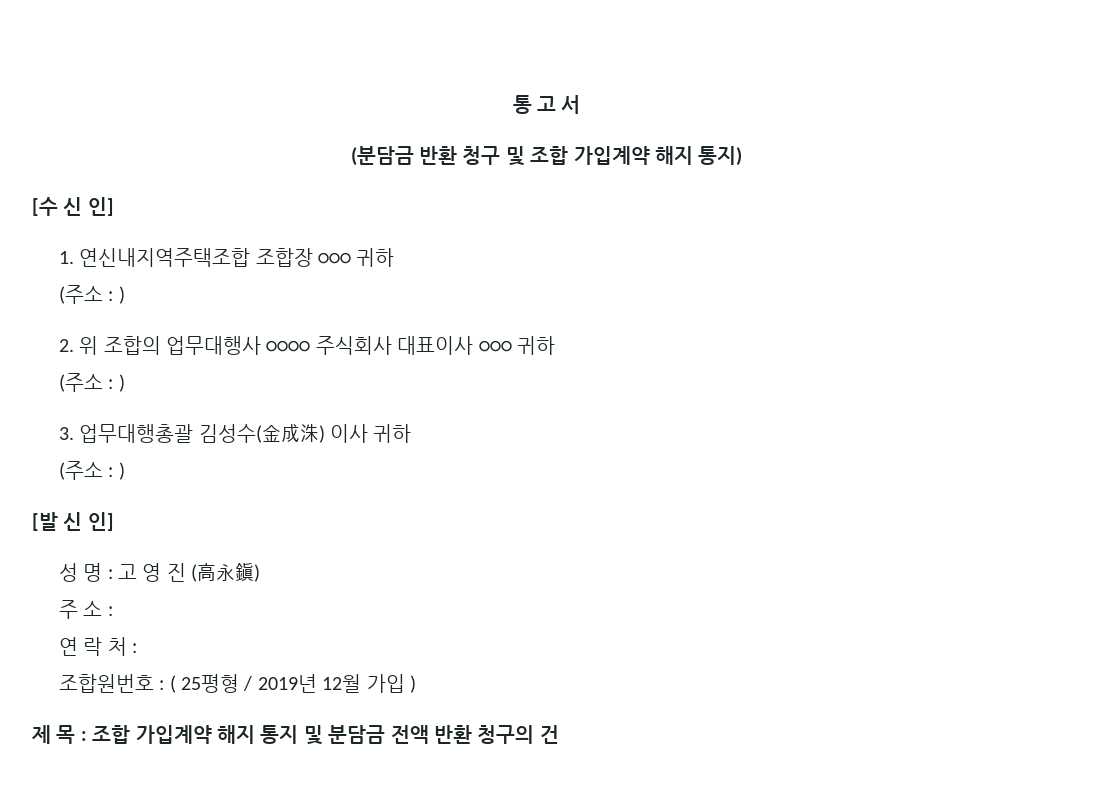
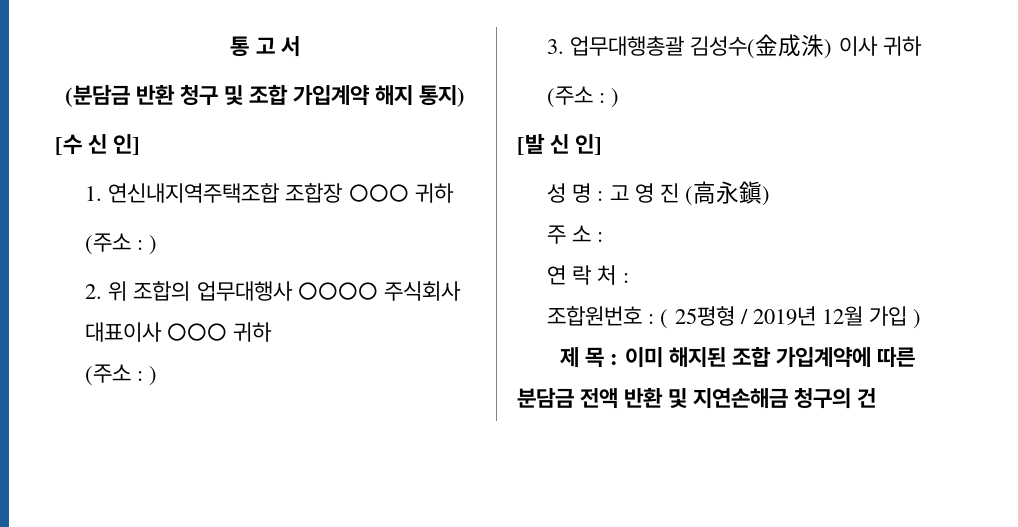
[92,725,323,745] 조합 가입계약 해지 통지 및 -> [624,346,915,368] 이미 해지된 조합 가입계약에 따른
(472, 734) none -> [668,388,789,409] 및 지연손해금

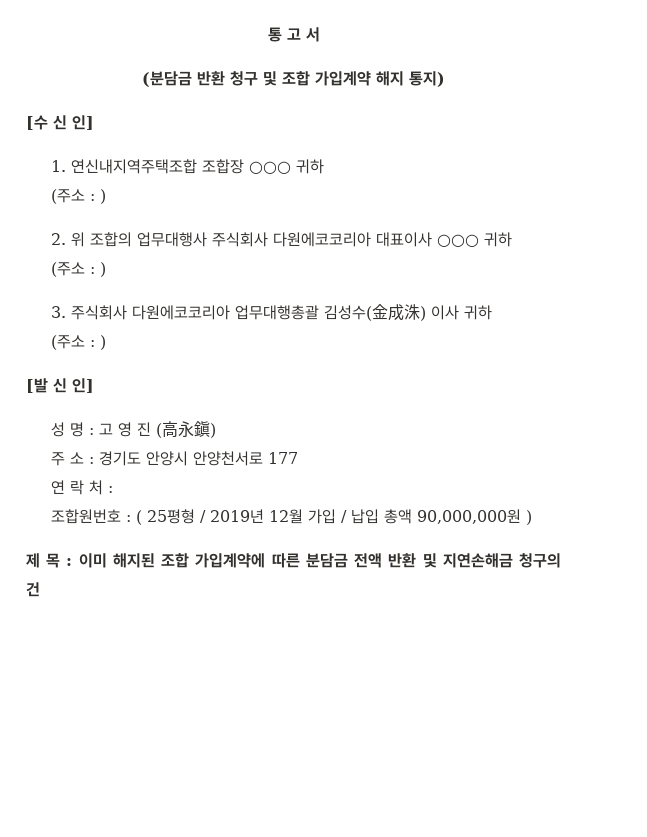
[297,281,461,301] ○○○○ 주식회사 -> [212,232,372,247] 주식회사 다원에코코리아
(565, 46) none -> [71,305,231,320] 주식회사 다원에코코리아
(604, 237) none -> [99,451,299,466] 경기도 안양시 안양천서로 177
(907, 316) none -> [341,509,522,524] / 납입 총액 90,000,000원

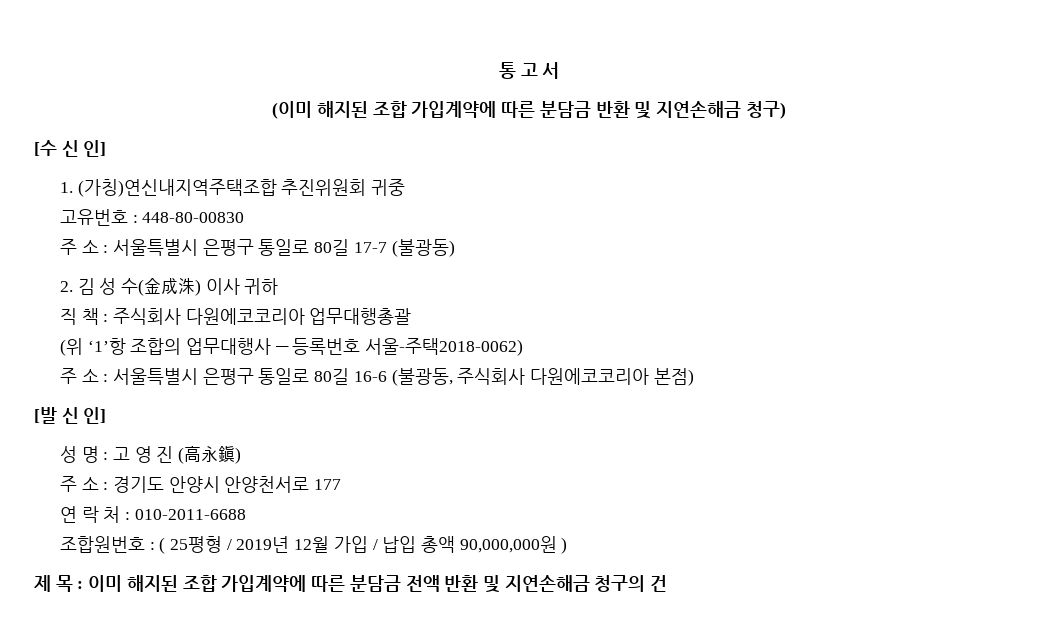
[142,71,445,87] [26,115,94,130] [51,159,325,175] [51,189,107,204] [51,232,513,248] [51,262,107,277] [51,305,373,321] (분담금 반환 청구 및 조합 가입계약 해지 통지) // [수 신 인] // 1. 연신내지역주택조합 조합장 ○○○ 귀하 // (주소 : ) // 2. 위 조합의 업무대행사 주식회사 다원에코코리아 대표이사 ○○○ 귀하 // (주소 : ) // 3. 주식회사 다원에코코리아 업무대행총괄 김성수( -> [272,101,786,119] [34,140,107,157] [59,179,405,197] [59,209,245,226] [59,239,455,257] [59,278,144,296] (이미 해지된 조합 가입계약에 따른 분담금 반환 및 지연손해금 청구) // [수 신 인] // 1. (가칭)연신내지역주택조합 추진위원회 귀중 // 고유번호 : 448-80-00830 // 주 소 : 서울특별시 은평구 통일로 80길 17-7 (불광동) // 2. 김 성 수(
[51,335,107,350] (주소 : ) -> [59,308,412,325] [59,338,524,356] [59,368,694,386] 직 책 : 주식회사 다원에코코리아 업무대행총괄 // (위 ‘1’항 조합의 업무대행사 ─ 등록번호 서울-주택2018-0062) // 주 소 : 서울특별시 은평구 통일로 80길 16-6 (불광동, 주식회사 다원에코코리아 본점)
(114, 489) none -> [134,509,246,520] 010-2011-6688

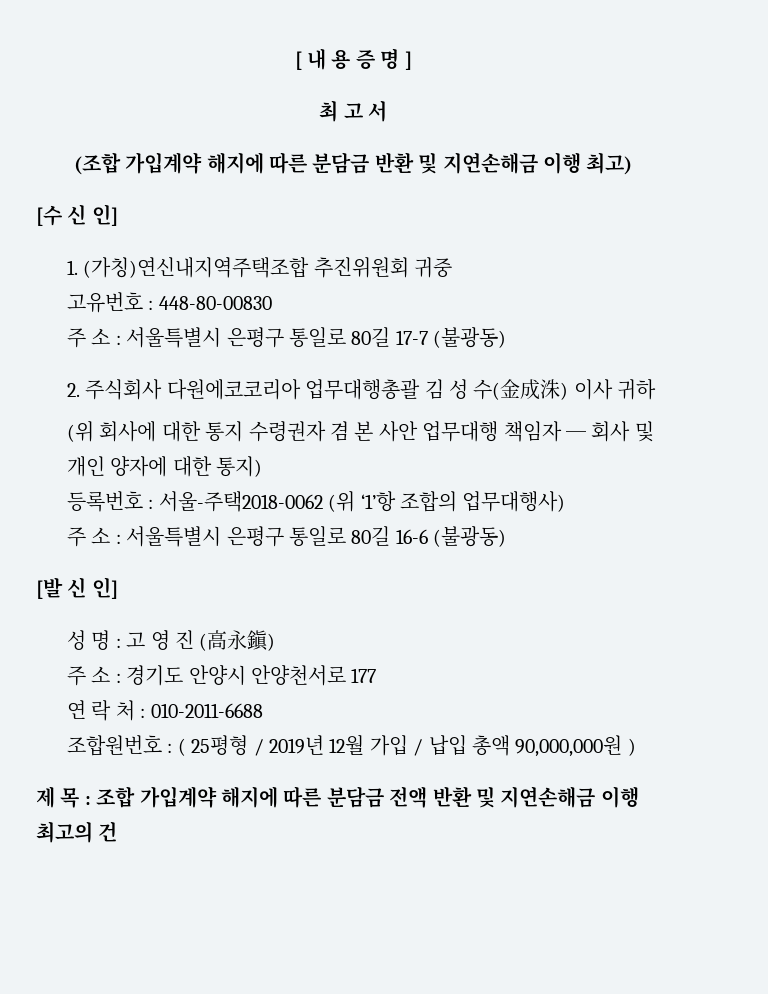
[498,62,560,79] [272,101,497,119] 통 고 서 // (이미 해지된 조합 가입계약에 -> [294,48,412,70] [319,100,387,122] [73,152,264,175] [ 내 용 증 명 ] // 최 고 서 // (조합 가입계약 해지에
[745,101,786,119] 청구) -> [542,152,633,175] 이행 최고)
(73, 286) none -> [85,379,421,400] 주식회사 다원에코코리아 업무대행총괄
[59,308,412,325] [59,338,524,356] 직 책 : 주식회사 다원에코코리아 업무대행총괄 // (위 ‘1’항 조합의 업무대행사 ─ 등록번호 서울-주택2018-0062) -> [66,421,654,442] [66,456,263,477] [66,491,566,512] (위 회사에 대한 통지 수령권자 겸 본 사안 업무대행 책임자 ─ 회사 및 개인 양자에 대한 통지) // 등록번호 : 서울-주택2018-0062 (위 ‘1’항 조합의 업무대행사)
[391,368,694,386] (불광동, 주식회사 다원에코코리아 본점) -> [433,526,507,547] (불광동)
[88,575,307,592] 이미 해지된 조합 가입계약에 -> [96,786,278,808] 조합 가입계약 해지에
[594,575,646,592] 청구의 -> [600,786,639,808] [36,821,93,843] 이행 최고의

